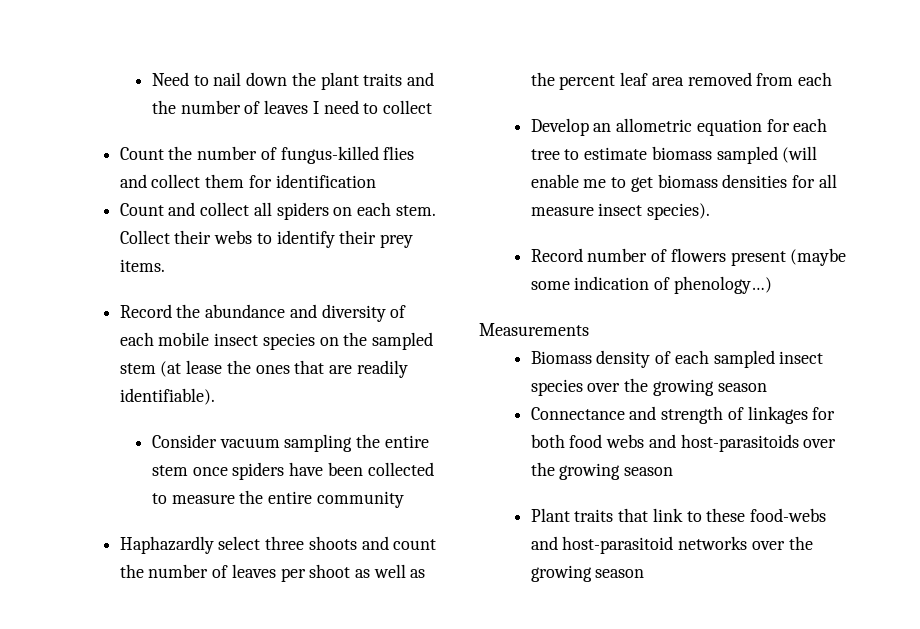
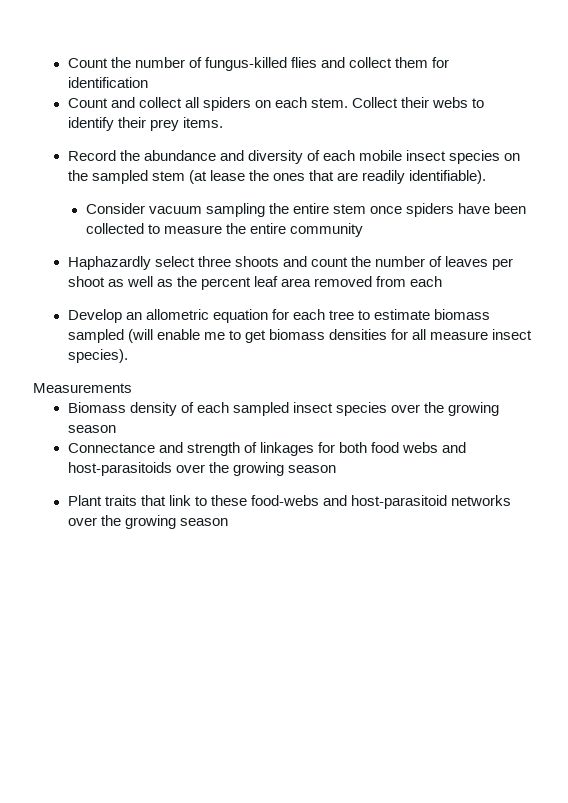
[152,72,435,90] [152,100,433,114] Need to nail down the plant traits and the number of leaves I need to collect // -> (67, 63) none
[530,248,847,266] [530,276,772,294] // Record number of flowers present (maybe some indication of phenology…) -> (128, 356) none

